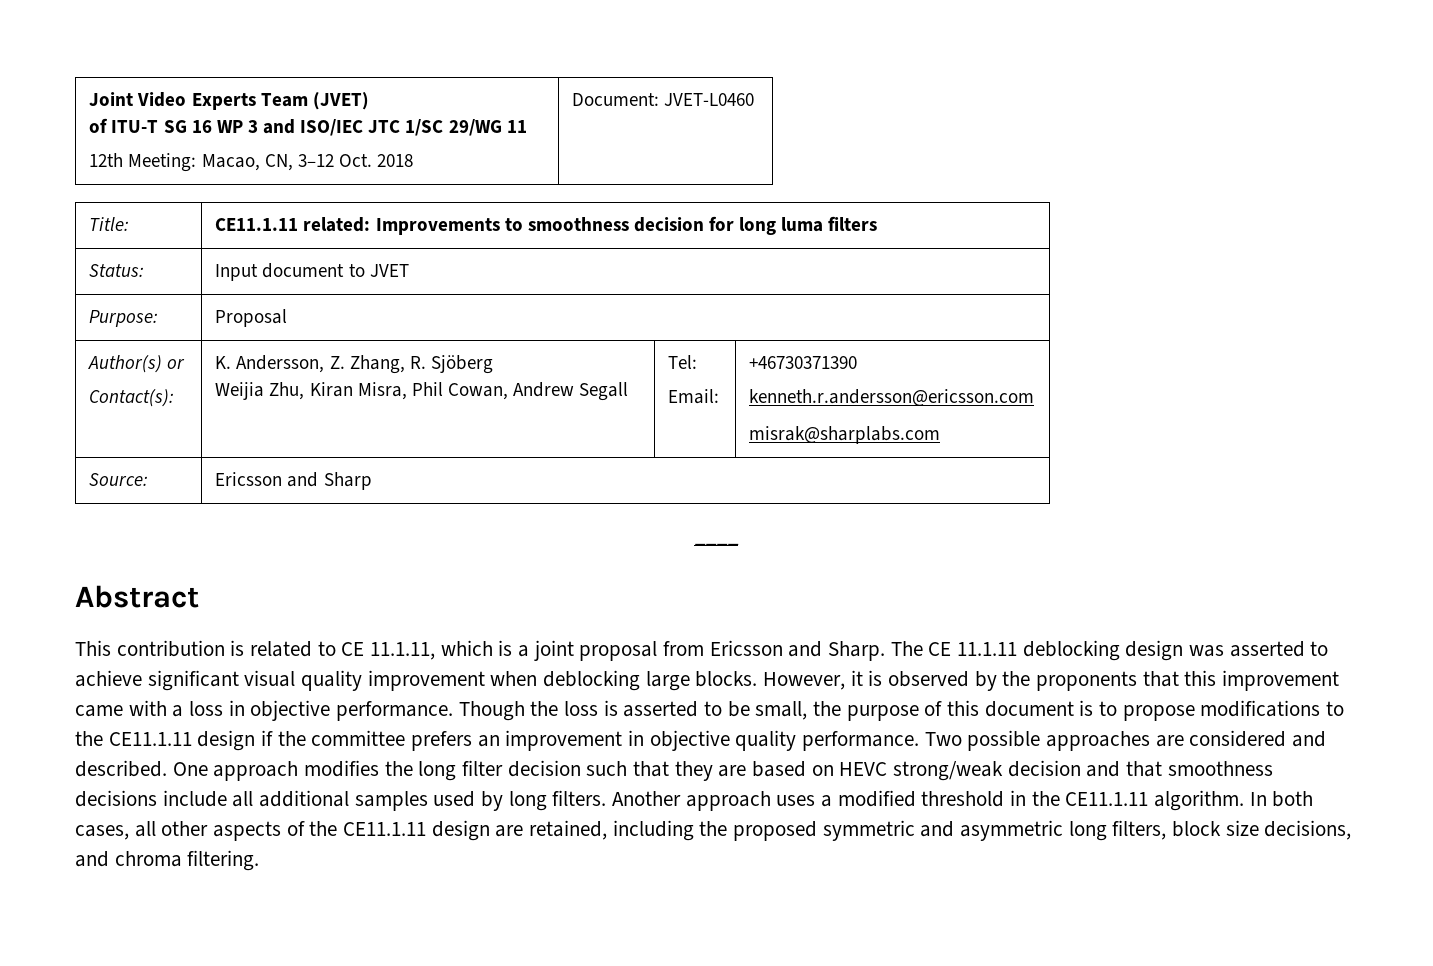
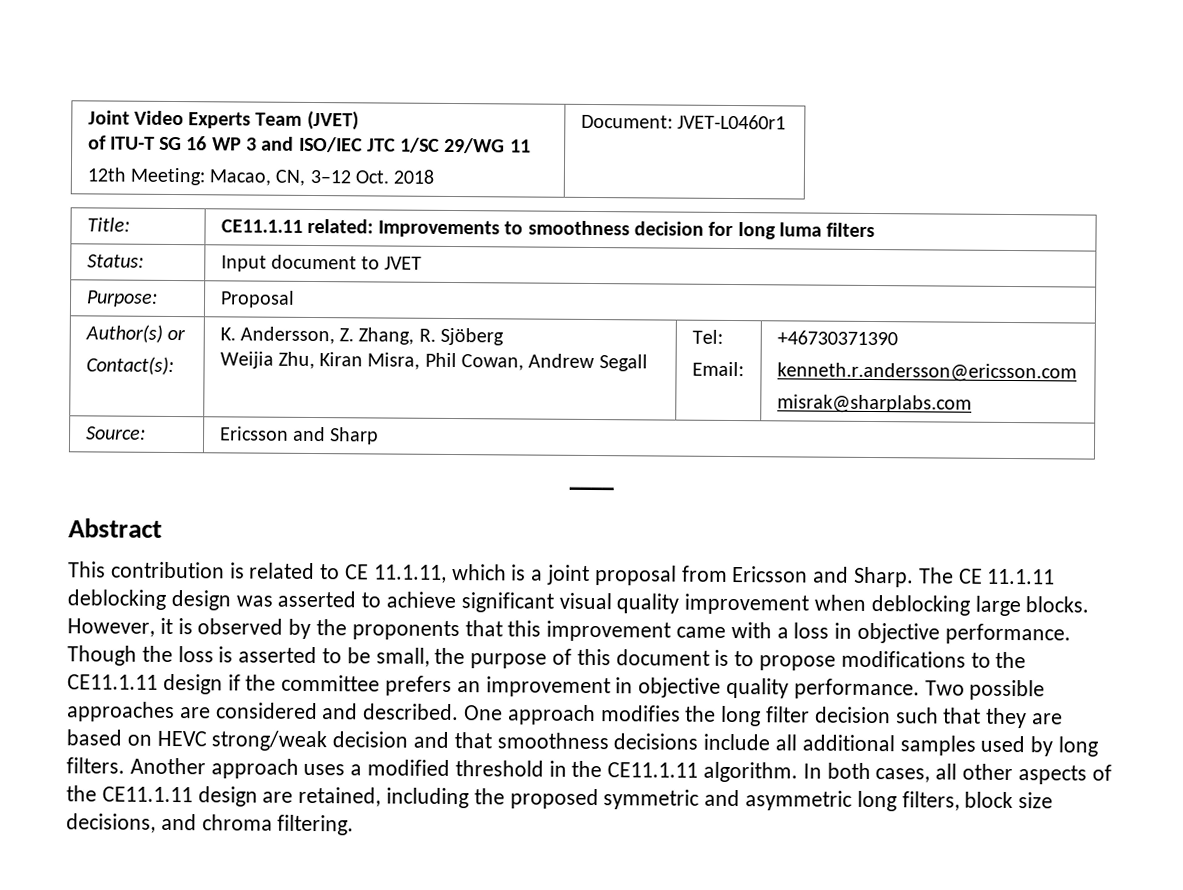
[664,93,755,106] JVET-L0460 -> [676,114,786,130] JVET-L0460r1

